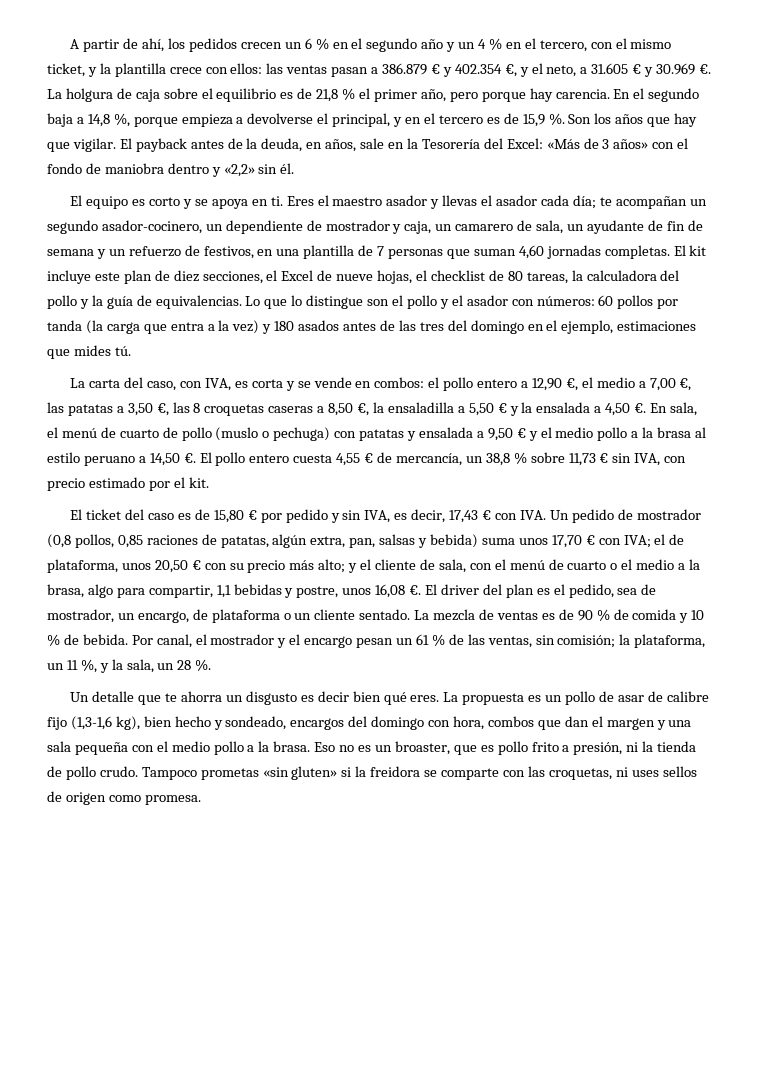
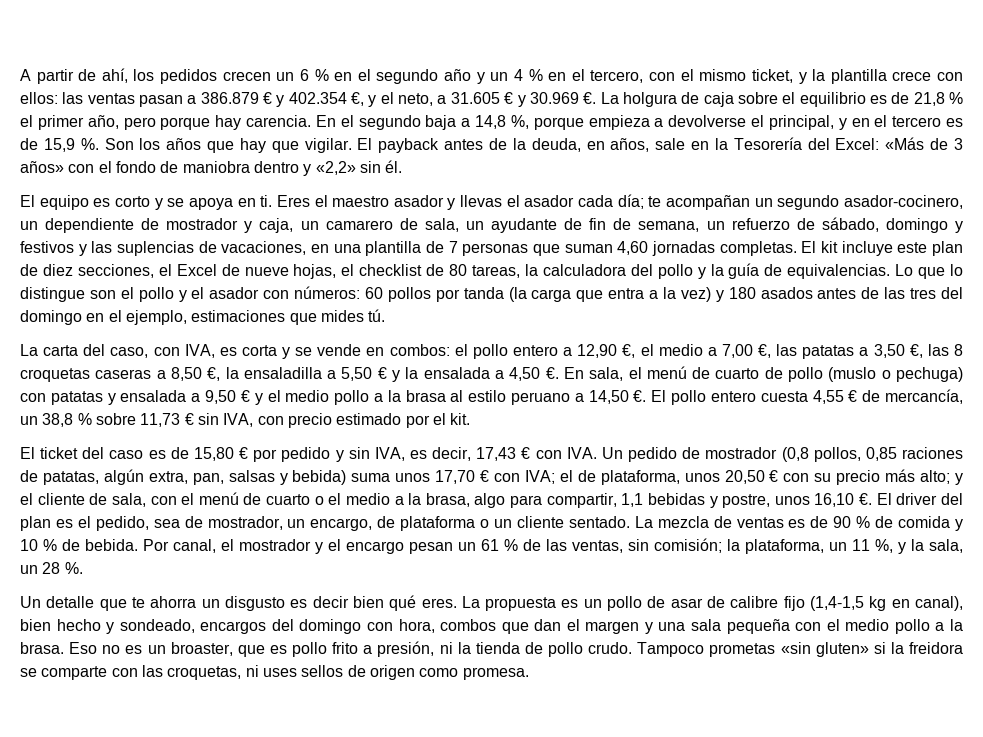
[47,249,106,259] semana y -> [638,221,700,232] semana,
[203,246,254,259] festivos, -> [821,217,963,233] [20,241,307,256] sábado, domingo y festivos y las suplencias de vacaciones,
[375,584,406,598] 16,08 -> [814,493,855,507] 16,10
[70,716,140,730] (1,3-1,6 kg), -> [810,596,964,611] (1,4-1,5 kg en canal),

